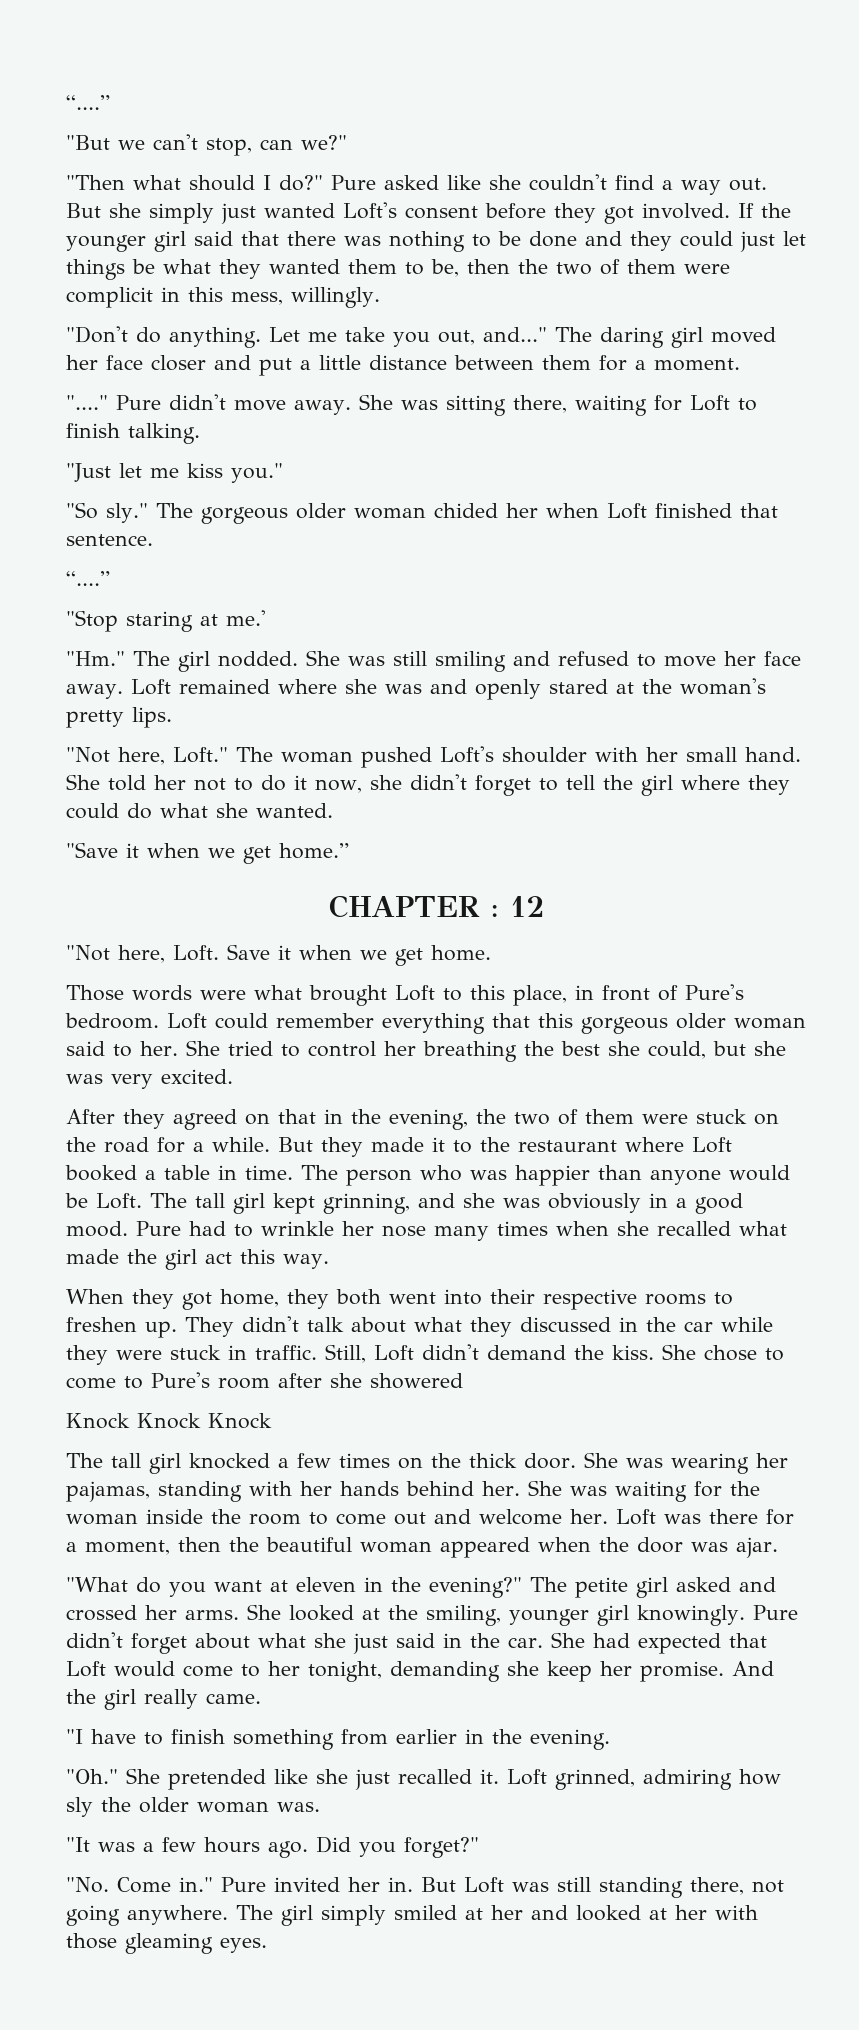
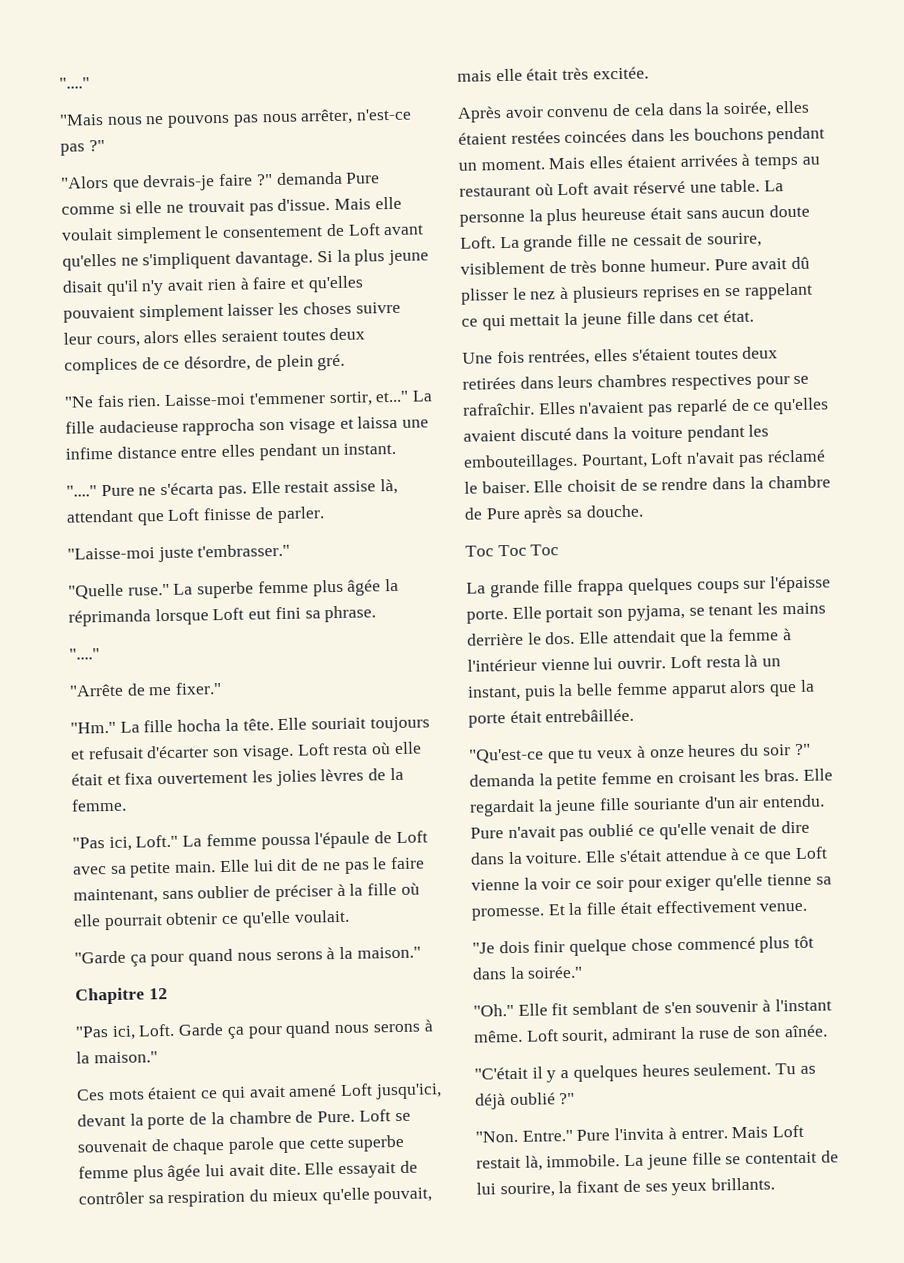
[66,95,110,110] [66,134,347,156] [66,174,767,195] [66,202,791,224] [66,231,806,252] [66,259,730,280] [66,287,380,308] [66,326,776,348] [66,355,740,376] [66,394,757,416] [66,423,200,444] [66,463,283,483] [66,502,778,524] [66,534,153,546] [66,571,110,586] [66,610,266,632] [66,650,801,672] [66,678,766,700] [66,707,172,728] [66,746,801,768] [66,774,790,796] [66,803,333,819] [66,842,349,864] [329,895,544,918] [66,944,491,966] [66,984,744,1006] [65,1013,806,1034] [66,1040,786,1062] [66,1069,233,1089] [66,1109,779,1130] [66,1137,732,1157] [65,1165,790,1186] [65,1193,743,1214] [66,1221,787,1241] [66,1249,329,1270] [66,1289,733,1310] [66,1316,773,1338] [66,1344,784,1365] [66,1372,463,1389] [66,1413,272,1429] [66,1452,788,1474] [66,1480,760,1502] [66,1509,794,1525] [66,1537,778,1558] [66,1577,776,1598] [66,1604,798,1626] [66,1632,767,1654] [66,1661,774,1682] [66,1689,261,1710] [66,1729,610,1750] [66,1768,781,1790] [66,1797,320,1817] [66,1836,479,1858] [66,1877,784,1898] [66,1905,758,1926] [66,1933,267,1954] “....” // "But we can't stop, can we?" // "Then what should I do?" Pure asked like she couldn't find a way out. But she simply just wanted Loft's consent before they got involved. If the younger girl said that there was nothing to be done and they could just let things be what they wanted them to be, then the two of them were complicit in this mess, willingly. // "Don't do anything. Let me take you out, and..." The daring girl moved her face closer and put a little distance between them for a moment. // "...." Pure didn't move away. She was sitting there, waiting for Loft to finish talking. // "Just let me kiss you." // "So sly." The gorgeous older woman chided her when Loft finished that sentence. // “....” // "Stop staring at me.' // "Hm." The girl nodded. She was still smiling and refused to move her face away. Loft remained where she was and openly stared at the woman's pretty lips. // "Not here, Loft." The woman pushed Loft's shoulder with her small hand. She told her not to do it now, she didn't forget to tell the girl where they could do what she wanted. // "Save it when we get home.” // CHAPTER : 12 // "Not here, Loft. Save it when we get home. // Those words were what brought Loft to this place, in front of Pure's bedroom. Loft could remember everything that this gorgeous older woman said to her. She tried to control her breathing the best she could, but she was very excited. // After they agreed on that in the evening, the two of them were stuck on the road for a while. But they made it to the restaurant where Loft booked a table in time. The person who was happier than anyone would be Loft. The tall girl kept grinning, and she was obviously in a good mood. Pure had to wrinkle her nose many times when she recalled what made the girl act this way. // When they got home, they both went into their respective rooms to freshen up. They didn't talk about what they discussed in the car while they were stuck in traffic. Still, Loft didn't demand the kiss. She chose to come to Pure's room after she showered // Knock Knock Knock // The tall girl knocked a few times on the thick door. She was wearing her pajamas, standing with her hands behind her. She was waiting for the woman inside the room to come out and welcome her. Loft was there for a moment, then the beautiful woman appeared when the door was ajar. // "What do you want at eleven in the evening?" The petite girl asked and crossed her arms. She looked at the smiling, younger girl knowingly. Pure didn't forget about what she just said in the car. She had expected that Loft would come to her tonight, demanding she keep her promise. And the girl really came. // "I have to finish something from earlier in the evening. // "Oh." She pretended like she just recalled it. Loft grinned, admiring how sly the older woman was. // "It was a few hours ago. Did you forget?" // "No. Come in." Pure invited her in. But Loft was still standing there, not going anywhere. The girl simply smiled at her and looked at her with those gleaming eyes. -> [59,77,90,89] [59,108,413,128] [60,139,105,156] [61,171,381,192] [61,196,402,216] [61,223,425,244] [62,249,430,271] [62,275,364,296] [63,301,401,323] [63,327,366,348] [64,353,346,375] [64,390,433,408] [65,415,430,436] [65,442,397,461] [66,478,398,499] [66,506,325,526] [67,543,291,563] [68,578,400,600] [68,605,377,627] [69,648,100,660] [69,682,223,697] [70,716,430,734] [71,741,422,761] [71,767,404,787] [71,798,127,812] [72,830,428,852] [73,856,425,878] [73,882,420,904] [73,909,350,931] [74,946,421,967] [75,987,168,1005] [75,1019,433,1040] [76,1051,158,1064] [76,1083,442,1103] [77,1109,411,1130] [77,1134,406,1155] [78,1160,418,1182] [78,1187,433,1208] [457,66,649,82] [457,100,809,123] [458,126,826,145] [458,153,820,171] [459,179,785,197] [459,204,811,227] [460,232,763,252] [460,256,811,275] [461,282,813,305] [461,309,754,331] [462,346,779,366] [462,373,810,391] [463,397,830,417] [463,424,770,442] [463,449,826,472] [464,475,831,494] [464,504,644,523] [465,544,560,557] [466,575,832,598] [466,602,826,624] [467,628,792,647] [467,654,782,672] [467,679,815,701] [468,708,635,728] [469,743,811,764] [469,768,833,790] [469,794,826,817] [470,820,810,842] [470,846,828,865] [471,873,832,892] [471,899,808,921] [472,935,815,956] [472,965,584,980] [473,998,832,1017] [473,1024,828,1045] [474,1062,816,1083] [475,1092,576,1110] [475,1124,805,1143] [476,1150,839,1171] [476,1177,776,1198] "...." // "Mais nous ne pouvons pas nous arrêter, n'est-ce pas ?" // "Alors que devrais-je faire ?" demanda Pure comme si elle ne trouvait pas d'issue. Mais elle voulait simplement le consentement de Loft avant qu'elles ne s'impliquent davantage. Si la plus jeune disait qu'il n'y avait rien à faire et qu'elles pouvaient simplement laisser les choses suivre leur cours, alors elles seraient toutes deux complices de ce désordre, de plein gré. // "Ne fais rien. Laisse-moi t'emmener sortir, et..." La fille audacieuse rapprocha son visage et laissa une infime distance entre elles pendant un instant. // "...." Pure ne s'écarta pas. Elle restait assise là, attendant que Loft finisse de parler. // "Laisse-moi juste t'embrasser." // "Quelle ruse." La superbe femme plus âgée la réprimanda lorsque Loft eut fini sa phrase. // "...." // "Arrête de me fixer." // "Hm." La fille hocha la tête. Elle souriait toujours et refusait d'écarter son visage. Loft resta où elle était et fixa ouvertement les jolies lèvres de la femme. // "Pas ici, Loft." La femme poussa l'épaule de Loft avec sa petite main. Elle lui dit de ne pas le faire maintenant, sans oublier de préciser à la fille où elle pourrait obtenir ce qu'elle voulait. // "Garde ça pour quand nous serons à la maison." // Chapitre 12 // "Pas ici, Loft. Garde ça pour quand nous serons à la maison." // Ces mots étaient ce qui avait amené Loft jusqu'ici, devant la porte de la chambre de Pure. Loft se souvenait de chaque parole que cette superbe femme plus âgée lui avait dite. Elle essayait de contrôler sa respiration du mieux qu'elle pouvait, mais elle était très excitée. // Après avoir convenu de cela dans la soirée, elles étaient restées coincées dans les bouchons pendant un moment. Mais elles étaient arrivées à temps au restaurant où Loft avait réservé une table. La personne la plus heureuse était sans aucun doute Loft. La grande fille ne cessait de sourire, visiblement de très bonne humeur. Pure avait dû plisser le nez à plusieurs reprises en se rappelant ce qui mettait la jeune fille dans cet état. // Une fois rentrées, elles s'étaient toutes deux retirées dans leurs chambres respectives pour se rafraîchir. Elles n'avaient pas reparlé de ce qu'elles avaient discuté dans la voiture pendant les embouteillages. Pourtant, Loft n'avait pas réclamé le baiser. Elle choisit de se rendre dans la chambre de Pure après sa douche. // Toc Toc Toc // La grande fille frappa quelques coups sur l'épaisse porte. Elle portait son pyjama, se tenant les mains derrière le dos. Elle attendait que la femme à l'intérieur vienne lui ouvrir. Loft resta là un instant, puis la belle femme apparut alors que la porte était entrebâillée. // "Qu'est-ce que tu veux à onze heures du soir ?" demanda la petite femme en croisant les bras. Elle regardait la jeune fille souriante d'un air entendu. Pure n'avait pas oublié ce qu'elle venait de dire dans la voiture. Elle s'était attendue à ce que Loft vienne la voir ce soir pour exiger qu'elle tienne sa promesse. Et la fille était effectivement venue. // "Je dois finir quelque chose commencé plus tôt dans la soirée." // "Oh." Elle fit semblant de s'en souvenir à l'instant même. Loft sourit, admirant la ruse de son aînée. // "C'était il y a quelques heures seulement. Tu as déjà oublié ?" // "Non. Entre." Pure l'invita à entrer. Mais Loft restait là, immobile. La jeune fille se contentait de lui sourire, la fixant de ses yeux brillants.

